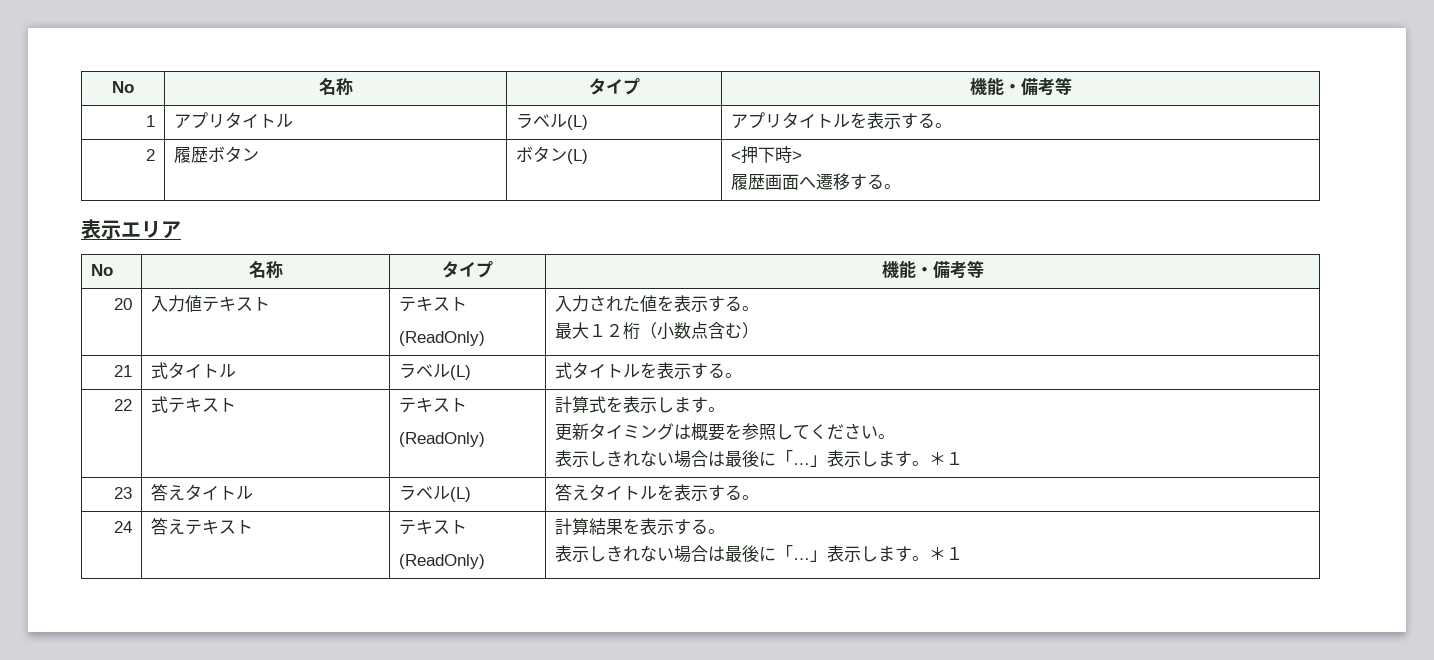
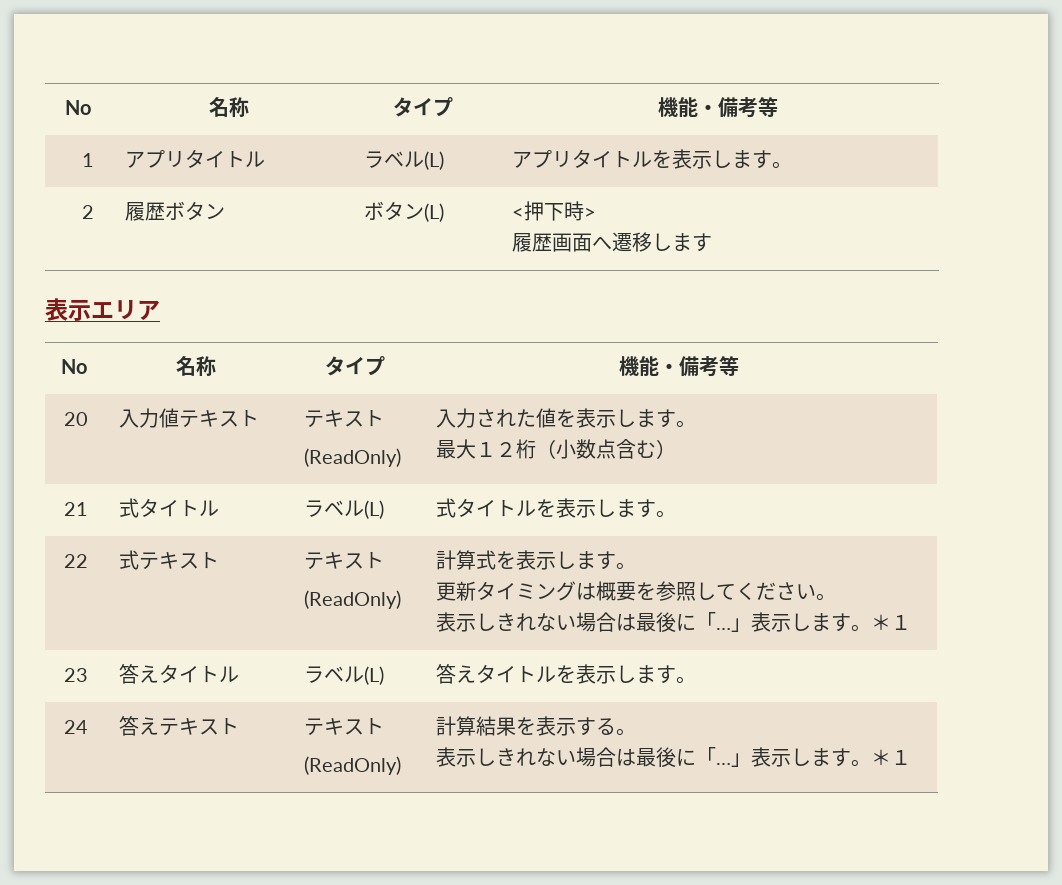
[901,113,936,129] する -> [711,150,772,169] します
[850,174,902,190] する。 -> [651,233,712,252] します
[708,296,743,312] する -> [615,409,676,428] します
[691,363,726,379] する -> [595,499,656,518] します
[708,485,743,501] する -> [615,665,676,684] します

